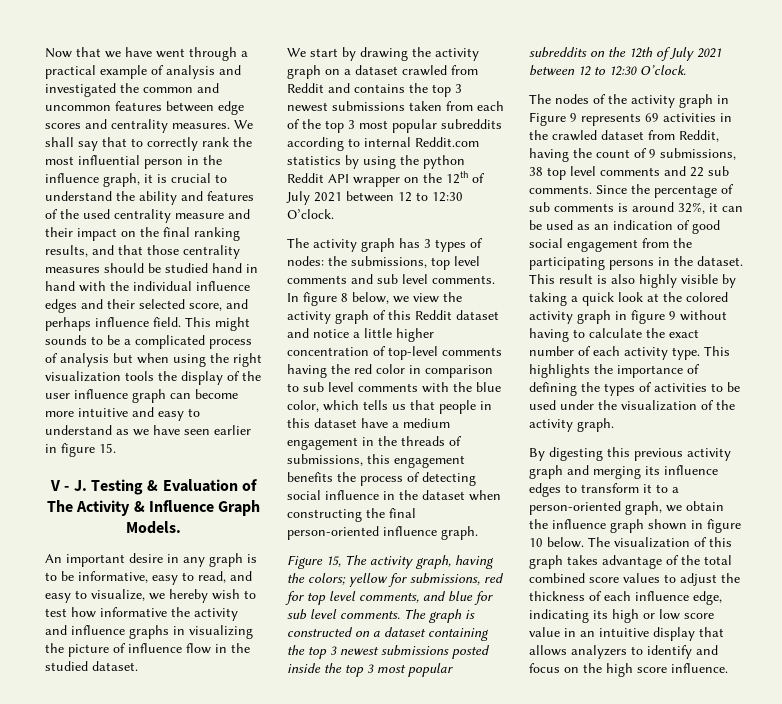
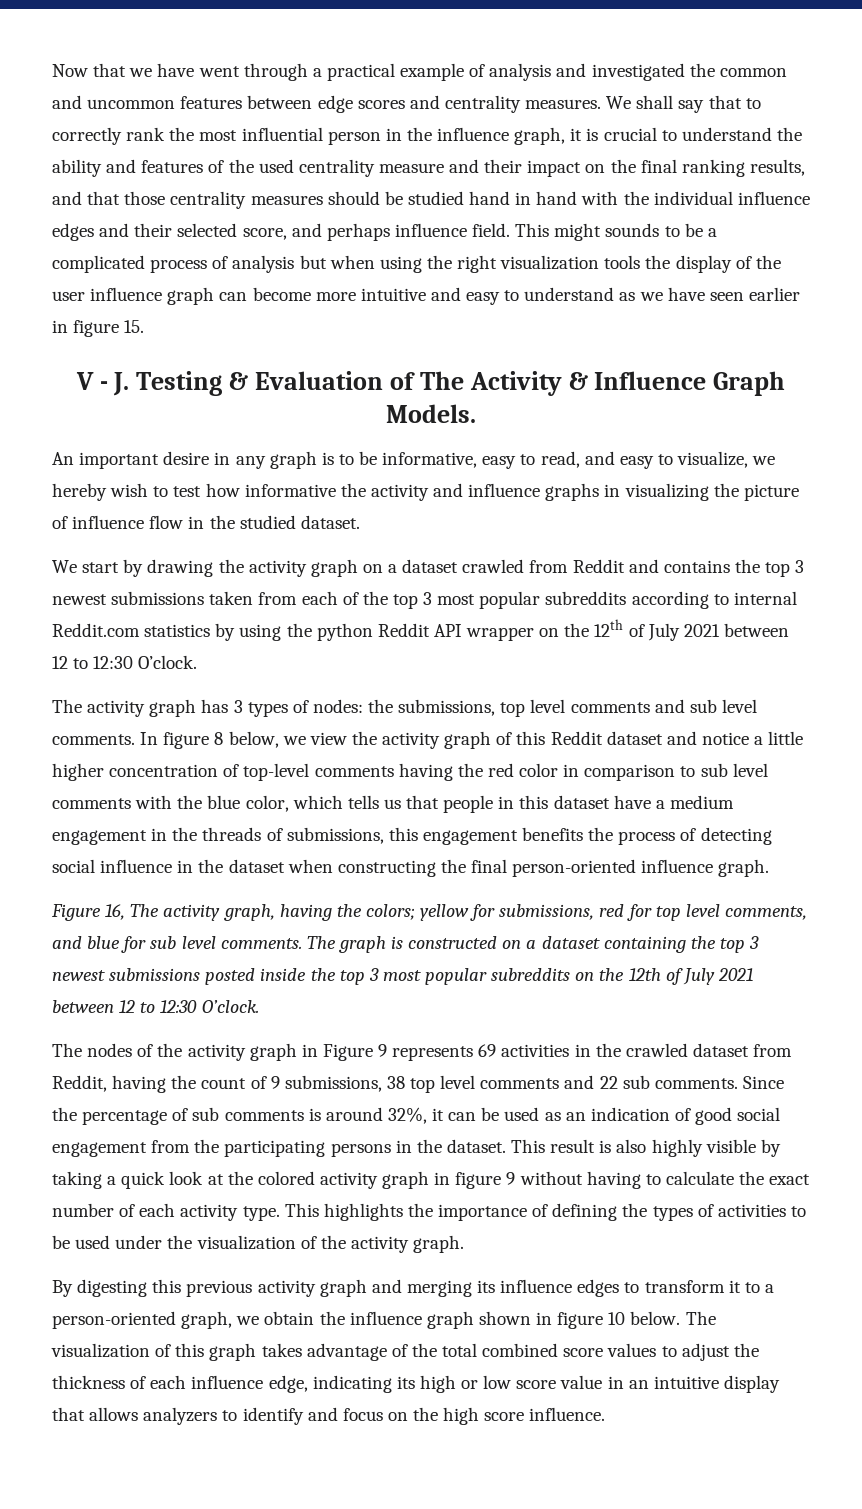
[326,556,341,567] 15, -> [105,904,126,920] 16,

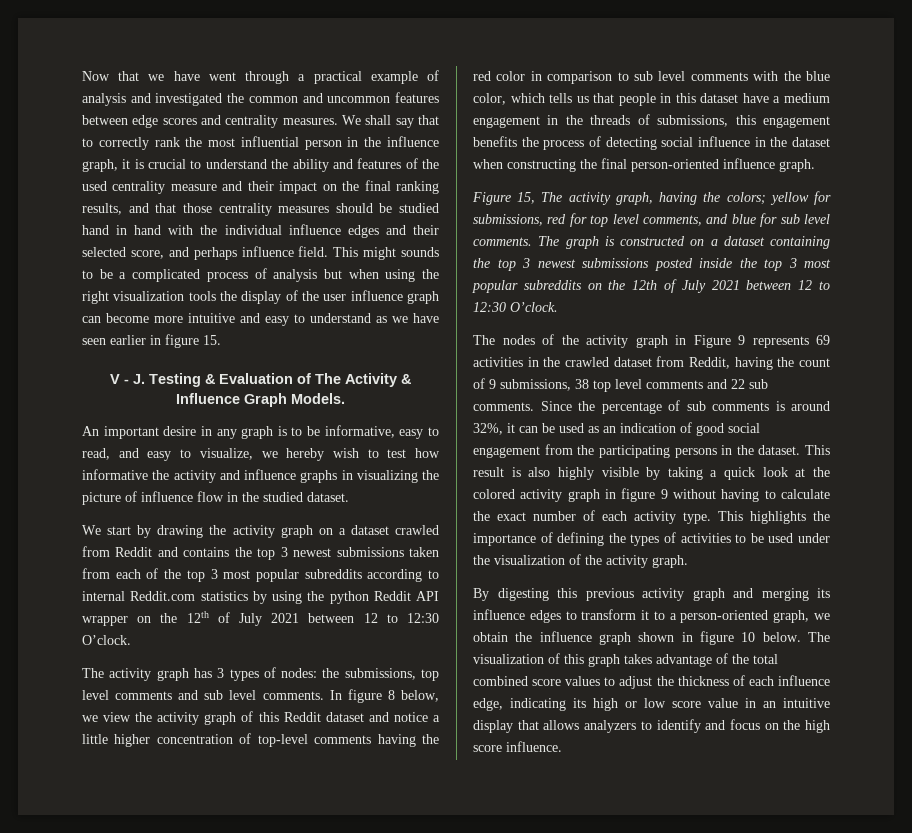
[105,904,126,920] 16, -> [517,192,536,204] 15,

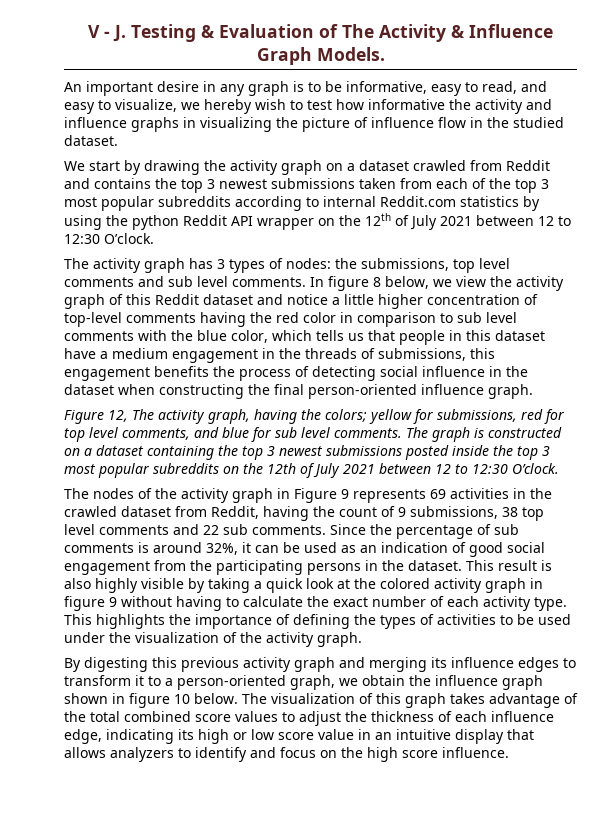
[82,70,439,84] [82,92,440,106] [82,115,439,128] [82,136,439,150] [82,158,440,172] [82,180,440,194] [82,203,439,216] [82,224,439,238] [82,246,439,260] [82,268,439,282] [82,290,439,304] [82,313,439,326] [82,334,221,348] Now that we have went through a practical example of analysis and investigated the common and uncommon features between edge scores and centrality measures. We shall say that to correctly rank the most influential person in the influence graph, it is crucial to understand the ability and features of the used centrality measure and their impact on the final ranking results, and that those centrality measures should be studied hand in hand with the individual influence edges and their selected score, and perhaps influence field. This might sounds to be a complicated process of analysis but when using the right visualization tools the display of the user influence graph can become more intuitive and easy to understand as we have seen earlier in figure 15. // -> (88, 31) none
[517,192,536,204] 15, -> [108,410,128,422] 12,

